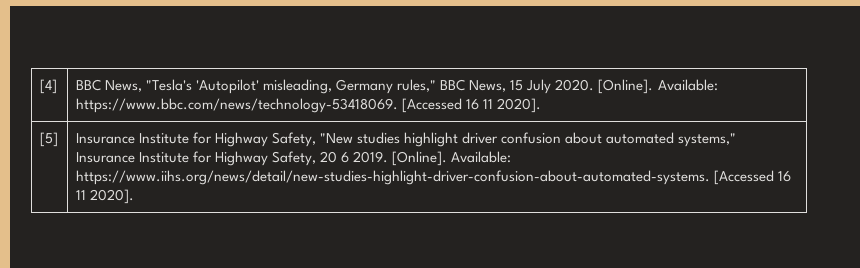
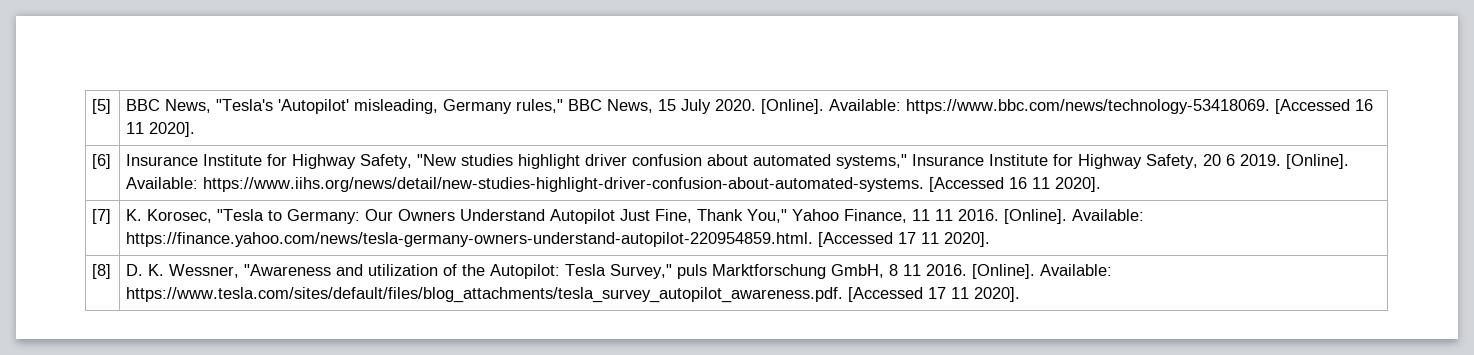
[39,79,57,94] [4] -> [92,99,112,114] [5]
[39,132,58,147] [5] -> [92,154,112,169] [6]
(134, 196) none -> [92,209,112,224] [126,209,1145,224] [126,232,991,247] [92,264,112,279] [126,264,1113,279] [126,287,1021,303] // [7] | K. Korosec, "Tesla to Germany: Our Owners Understand Autopilot Just Fine, Thank You," Yahoo Finance, 11 11 2016. [Online]. Available: https://finance.yahoo.com/news/tesla-germany-owners-understand-autopilot-220954859.html. [Accessed 17 11 2020]. // [8] | D. K. Wessner, "Awareness and utilization of the Autopilot: Tesla Survey," puls Marktforschung GmbH, 8 11 2016. [Online]. Available: https://www.tesla.com/sites/default/files/blog_attachments/tesla_survey_autopilot_awareness.pdf. [Accessed 17 11 2020].

